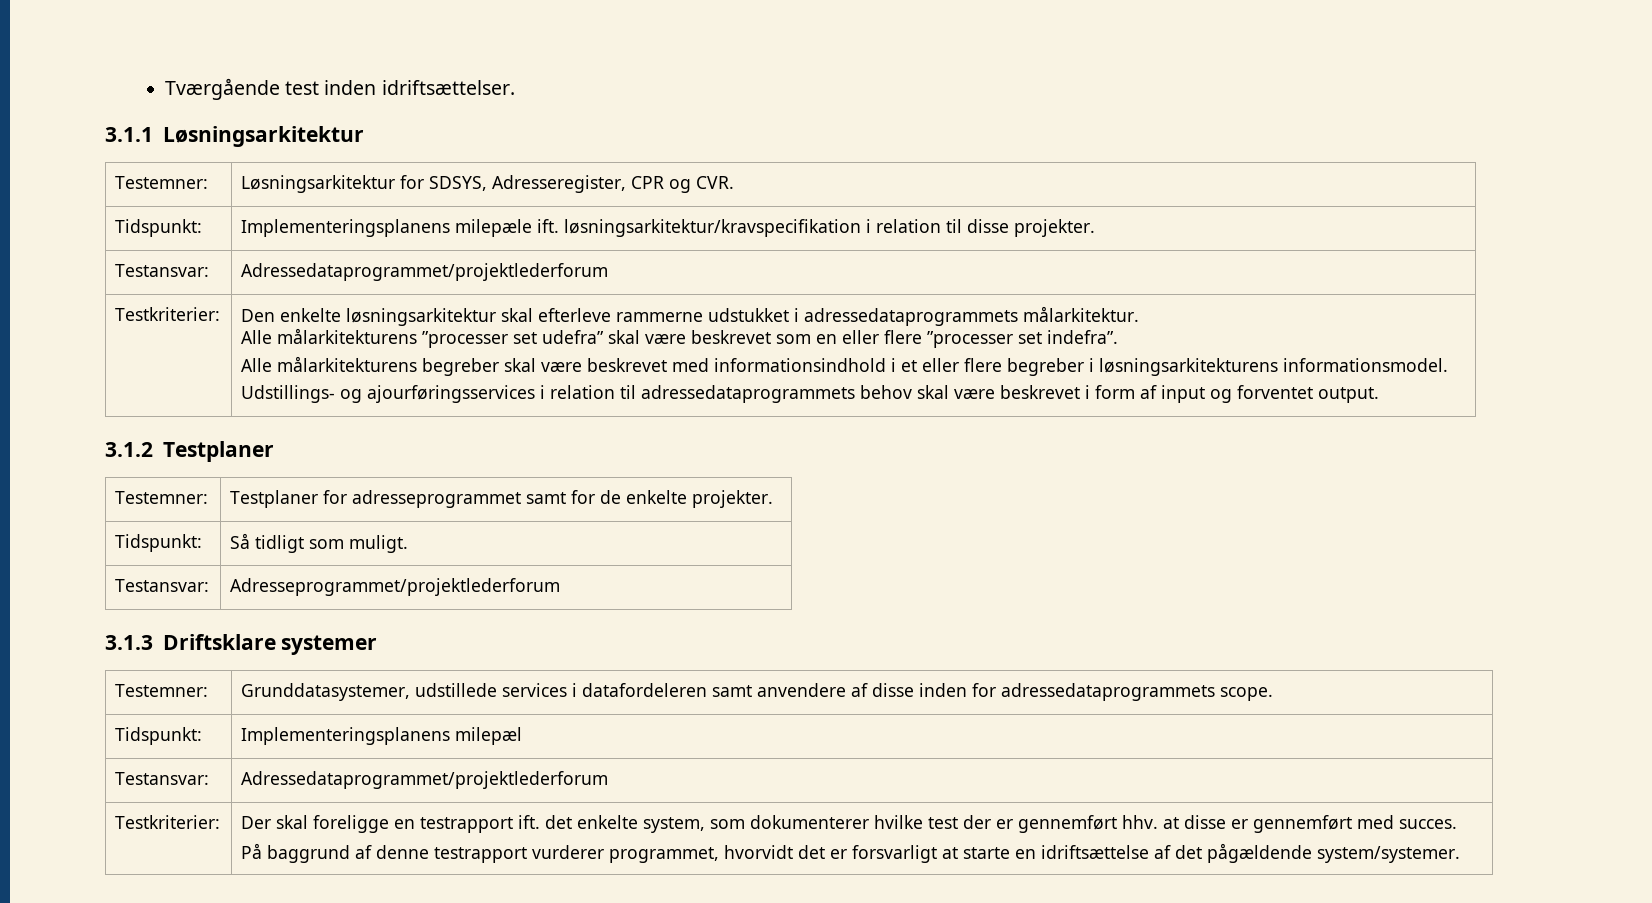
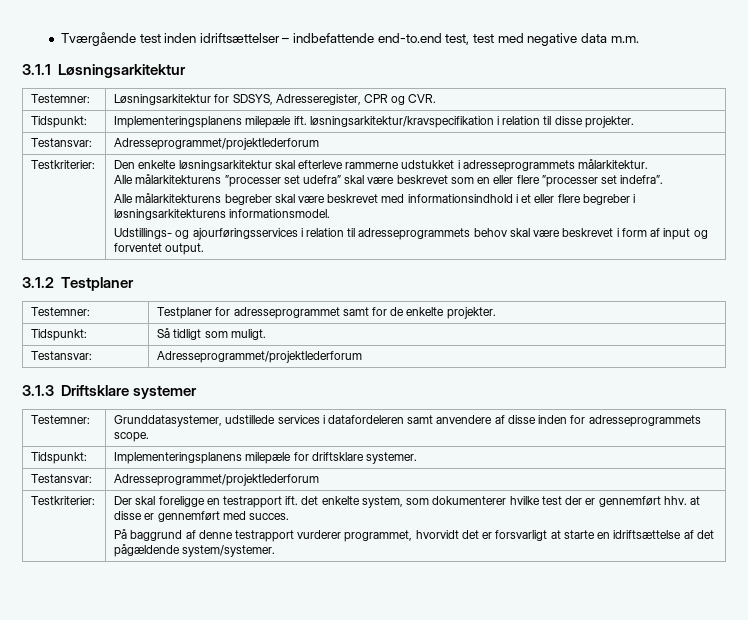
[381,80,515,95] idriftsættelser. -> [199,33,639,46] idriftsættelser – indbefattende end-to.end test, test med negative data m.m.
[241,263,609,281] Adressedataprogrammet/projektlederforum -> [114,138,320,150] Adresseprogrammet/projektlederforum
[804,308,1019,326] adressedataprogrammets -> [462,160,575,172] adresseprogrammets
[641,385,856,403] adressedataprogrammets -> [358,228,471,240] adresseprogrammets
[1001,683,1216,701] adressedataprogrammets -> [588,415,701,427] adresseprogrammets
[455,727,523,745] [115,772,210,785] [241,771,609,789] milepæl // Testansvar: | Adressedataprogrammet/projektlederforum -> [245,452,418,464] [31,474,93,483] [114,474,320,486] milepæle for driftsklare systemer. // Testansvar: | Adresseprogrammet/projektlederforum

